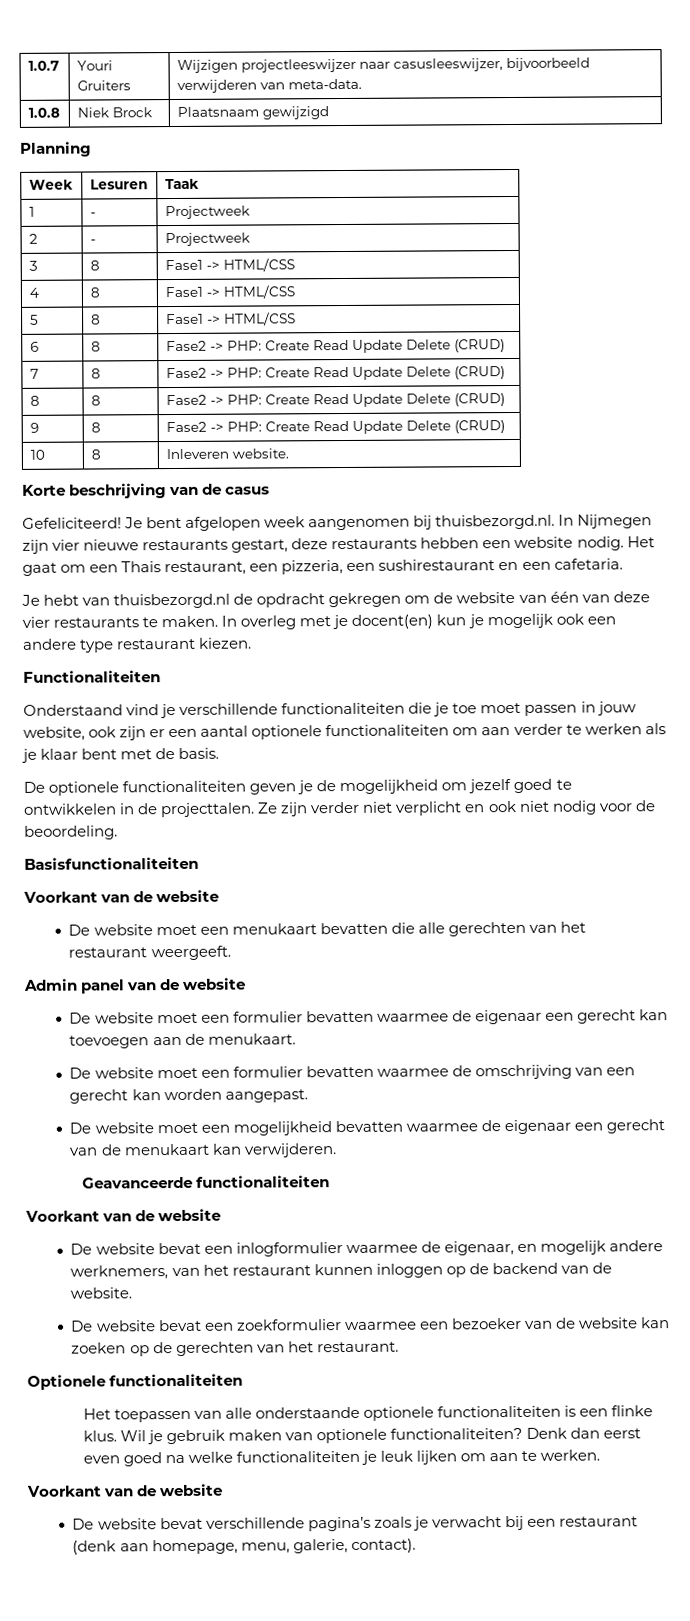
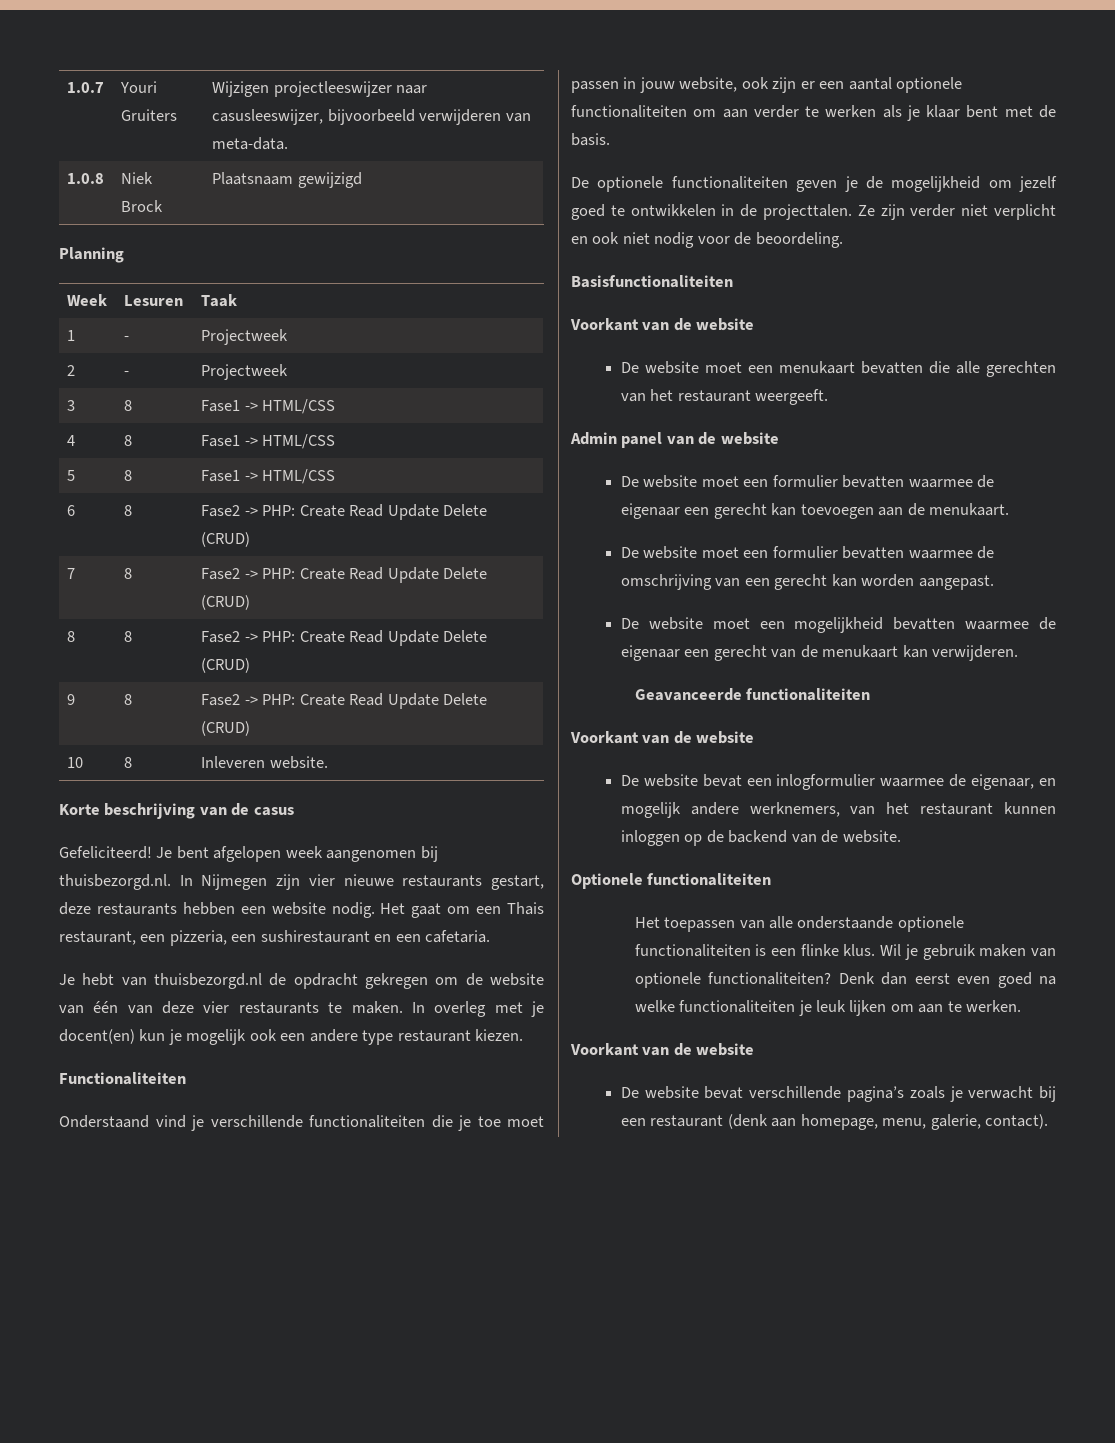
[71,1317,670,1332] [71,1341,399,1357] // De website bevat een zoekformulier waarmee een bezoeker van de website kan zoeken op de gerechten van het restaurant. -> (901, 836) none

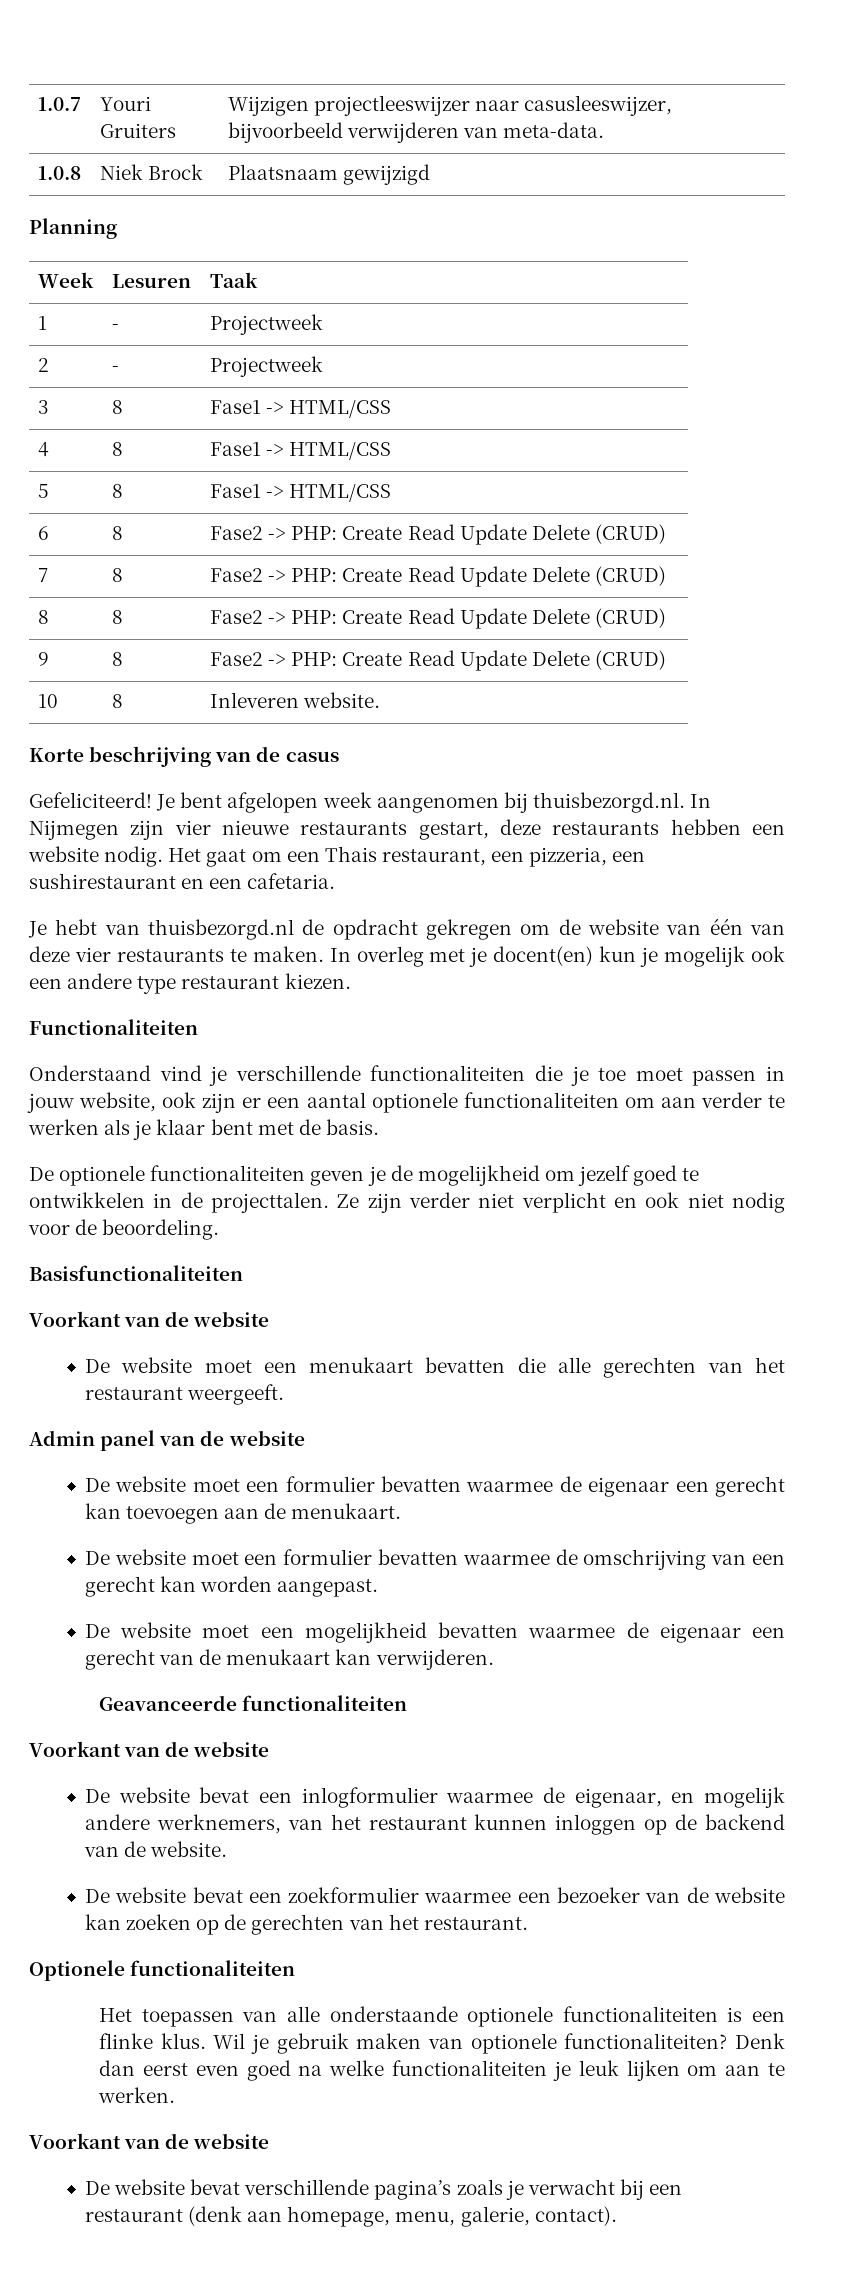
(901, 836) none -> [84,1887,785,1903] [84,1914,528,1935] // De website bevat een zoekformulier waarmee een bezoeker van de website kan zoeken op de gerechten van het restaurant.

